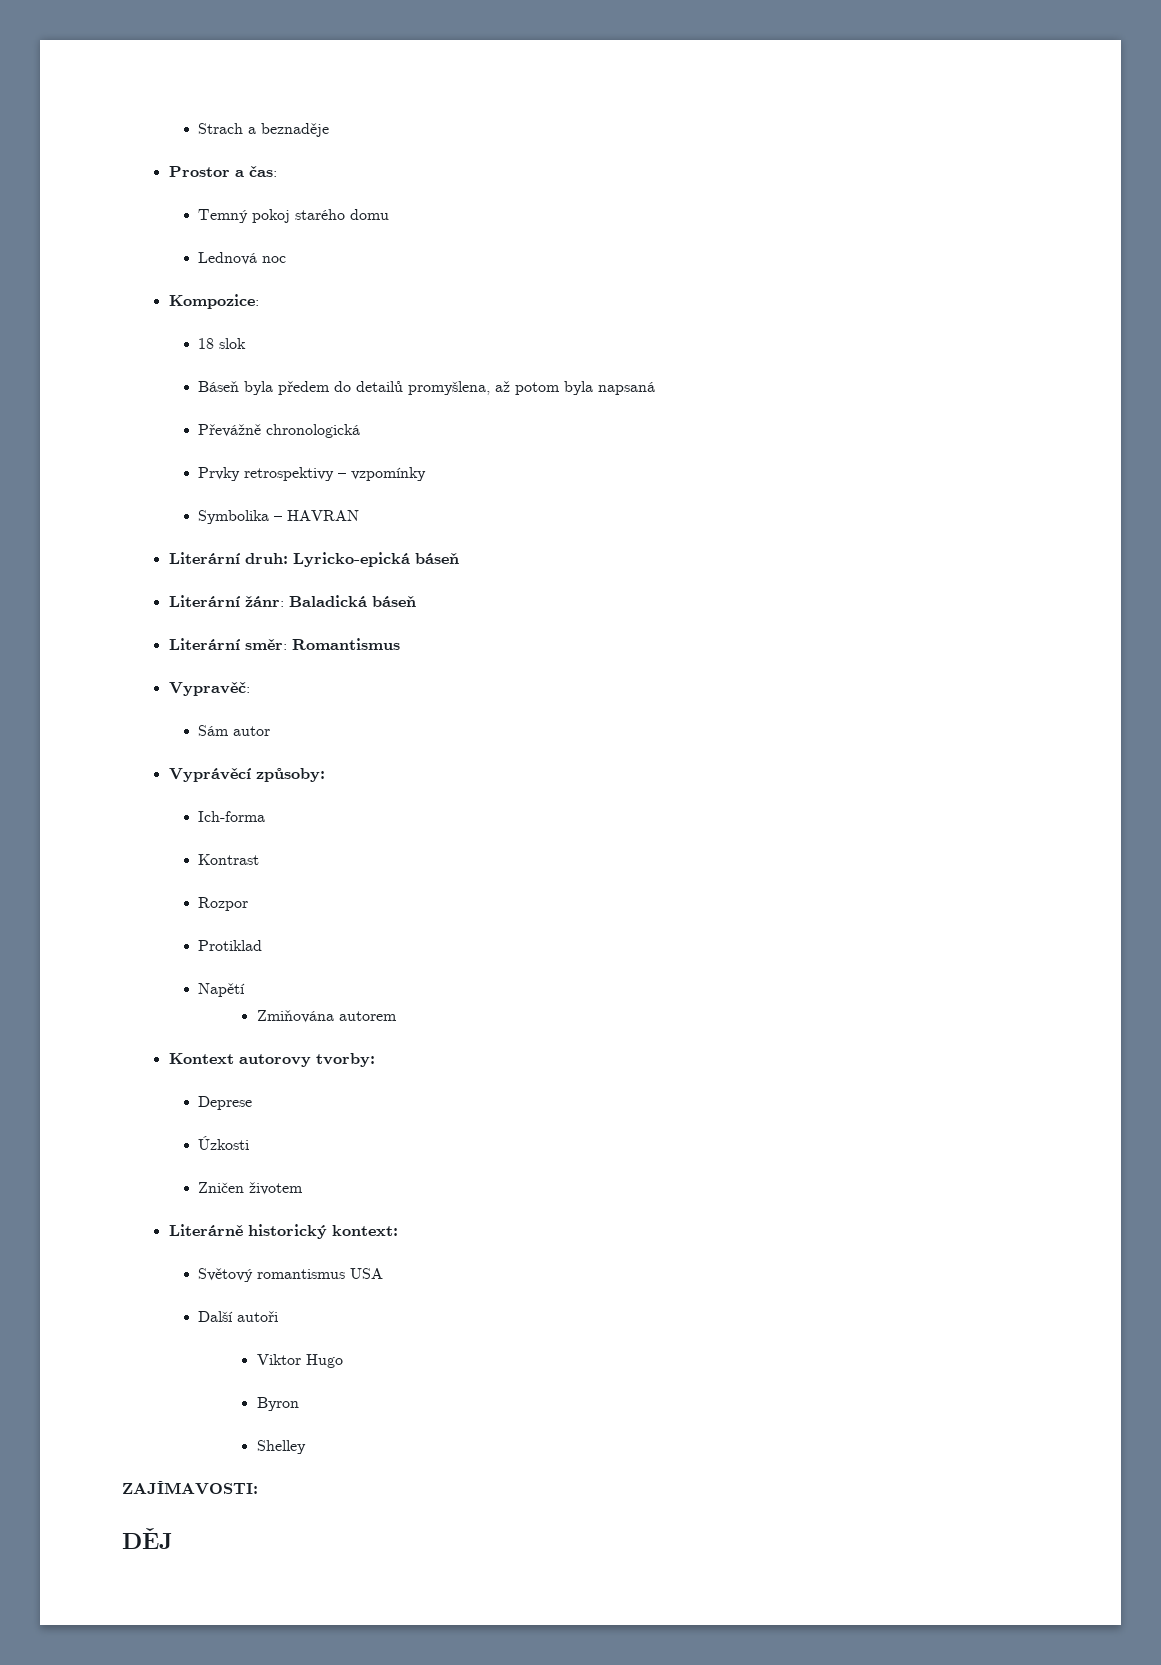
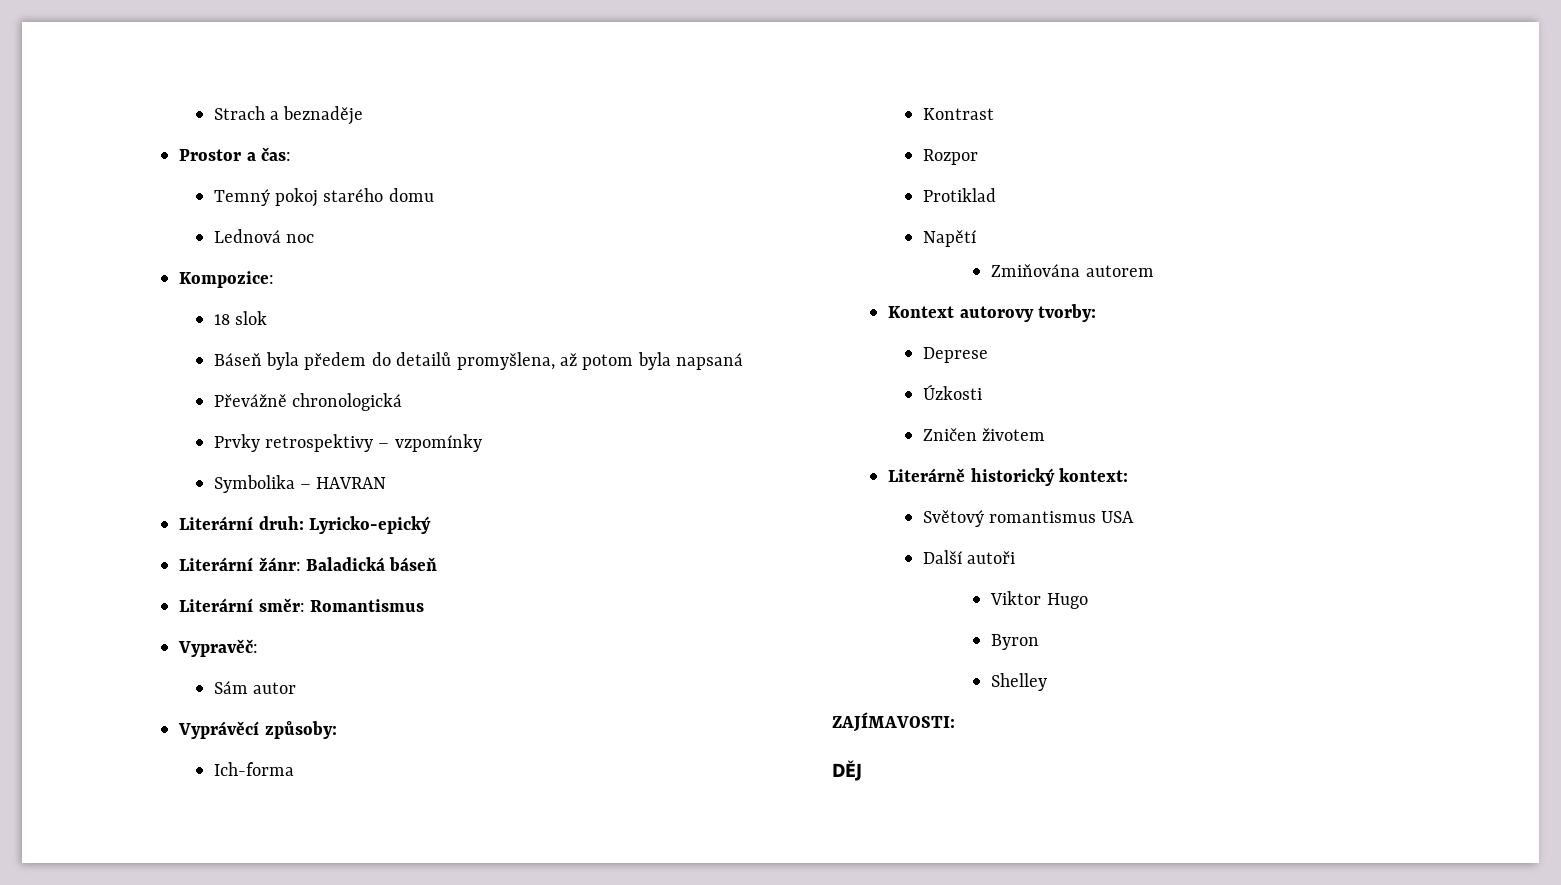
[292,552,459,567] Lyricko-epická báseň -> [309,516,432,534] Lyricko-epický

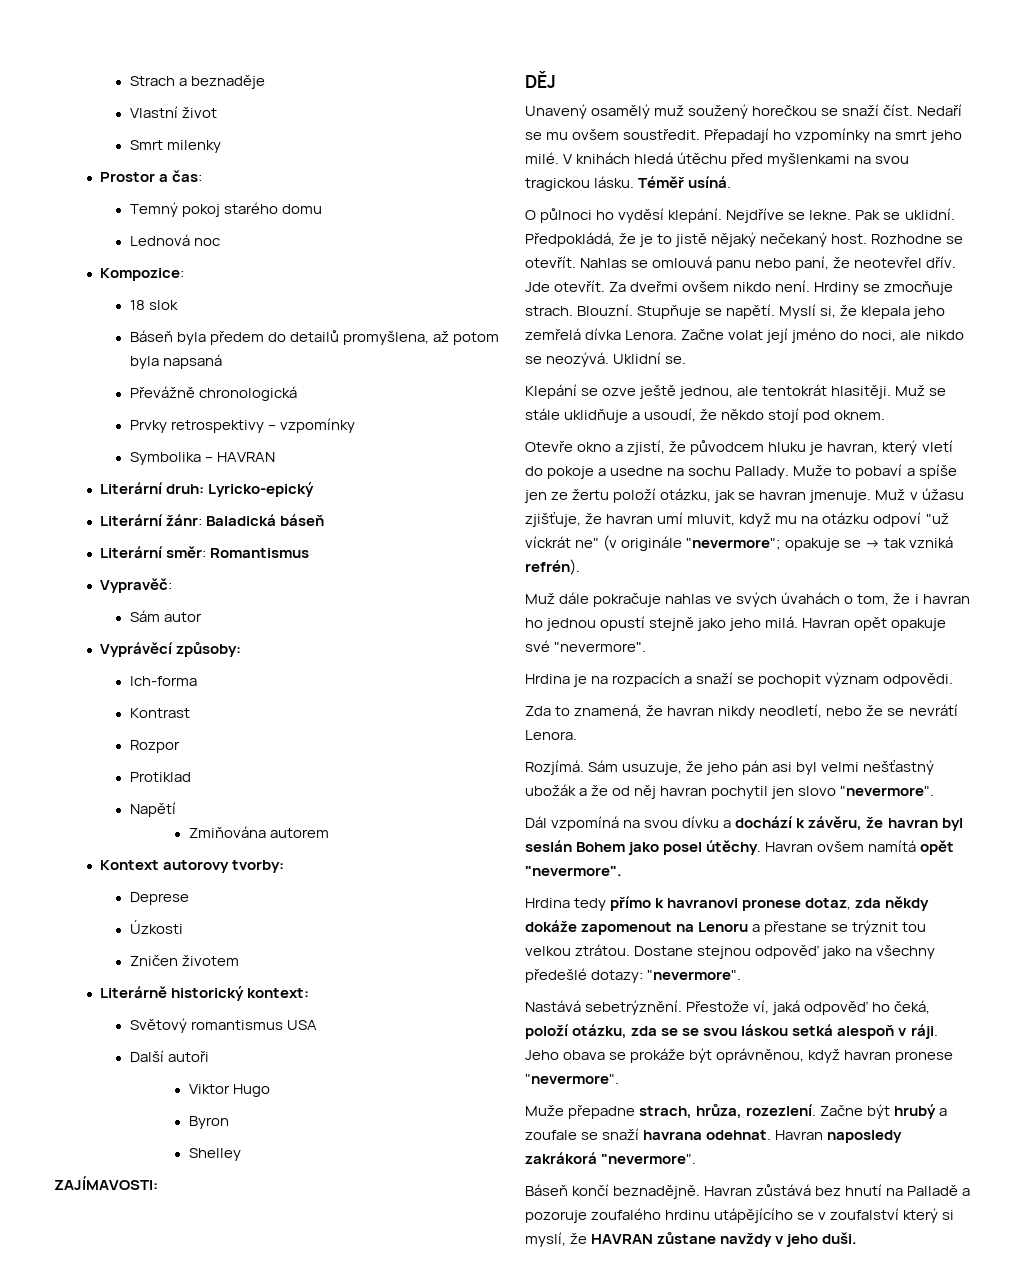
(364, 115) none -> [129,106,217,118] [129,140,221,153] // Vlastní život // Smrt milenky
(862, 770) none -> [525,104,963,119] [525,128,963,143] [525,152,910,167] [525,176,732,191] [525,208,955,223] [525,232,964,247] [525,256,957,271] [525,280,954,295] [525,304,946,319] [525,328,964,343] [525,352,687,367] [525,384,947,399] [525,408,886,423] [525,440,953,455] [525,464,957,479] [524,488,964,503] [525,511,949,527] [525,535,954,551] [525,559,580,575] [525,592,970,607] [525,616,947,631] [525,640,647,652] [525,672,954,687] [525,704,958,719] [525,730,577,740] [525,759,935,775] [525,784,935,799] [525,816,963,831] [525,840,955,855] [525,866,622,876] [525,896,930,911] [525,920,927,935] [525,944,936,959] [525,968,742,983] [525,1000,931,1015] [525,1024,938,1039] [525,1048,954,1063] [525,1074,619,1084] [525,1104,948,1119] [525,1128,903,1143] [525,1152,697,1164] [525,1184,971,1199] [525,1208,955,1223] [525,1232,858,1247] // Unavený osamělý muž soužený horečkou se snaží číst. Nedaří se mu ovšem soustředit. Přepadají ho vzpomínky na smrt jeho milé. V knihách hledá útěchu před myšlenkami na svou tragickou lásku. Téměř usíná. // O půlnoci ho vyděsí klepání. Nejdříve se lekne. Pak se uklidní. Předpokládá, že je to jistě nějaký nečekaný host. Rozhodne se otevřít. Nahlas se omlouvá panu nebo paní, že neotevřel dřív. Jde otevřít. Za dveřmi ovšem nikdo není. Hrdiny se zmocňuje strach. Blouzní. Stupňuje se napětí. Myslí si, že klepala jeho zemřelá dívka Lenora. Začne volat její jméno do noci, ale nikdo se neozývá. Uklidní se. // Klepání se ozve ještě jednou, ale tentokrát hlasitěji. Muž se stále uklidňuje a usoudí, že někdo stojí pod oknem. // Otevře okno a zjistí, že původcem hluku je havran, který vletí do pokoje a usedne na sochu Pallady. Muže to pobaví a spíše jen ze žertu položí otázku, jak se havran jmenuje. Muž v úžasu zjišťuje, že havran umí mluvit, když mu na otázku odpoví "už víckrát ne" (v originále "nevermore"; opakuje se → tak vzniká refrén). // Muž dále pokračuje nahlas ve svých úvahách o tom, že i havran ho jednou opustí stejně jako jeho milá. Havran opět opakuje své "nevermore". // Hrdina je na rozpacích a snaží se pochopit význam odpovědi. // Zda to znamená, že havran nikdy neodletí, nebo že se nevrátí Lenora. // Rozjímá. Sám usuzuje, že jeho pán asi byl velmi nešťastný ubožák a že od něj havran pochytil jen slovo "nevermore". // Dál vzpomíná na svou dívku a dochází k závěru, že havran byl seslán Bohem jako posel útěchy. Havran ovšem namítá opět "nevermore". // Hrdina tedy přímo k havranovi pronese dotaz, zda někdy dokáže zapomenout na Lenoru a přestane se trýznit tou velkou ztrátou. Dostane stejnou odpověď jako na všechny předešlé dotazy: "nevermore". // Nastává sebetrýznění. Přestože ví, jaká odpověď ho čeká, položí otázku, zda se se svou láskou setká alespoň v ráji. Jeho obava se prokáže být oprávněnou, když havran pronese "nevermore". // Muže přepadne strach, hrůza, rozezlení. Začne být hrubý a zoufale se snaží havrana odehnat. Havran naposledy zakrákorá "nevermore". // Báseň končí beznadějně. Havran zůstává bez hnutí na Palladě a pozoruje zoufalého hrdinu utápějícího se v zoufalství který si myslí, že HAVRAN zůstane navždy v jeho duši.

